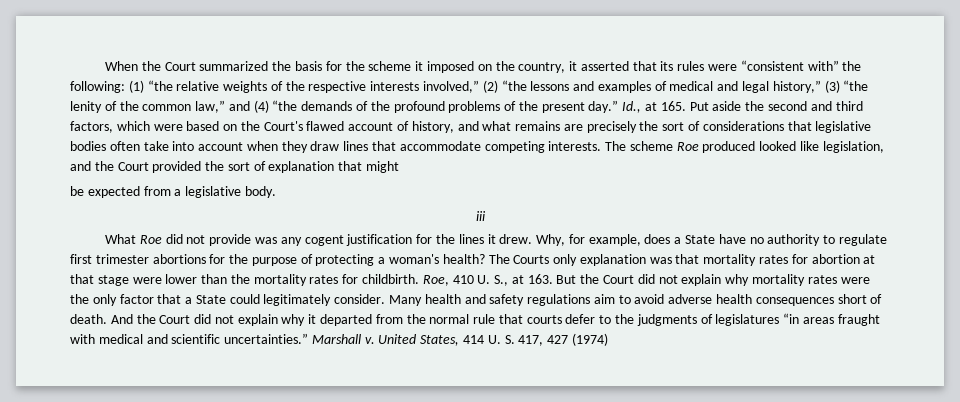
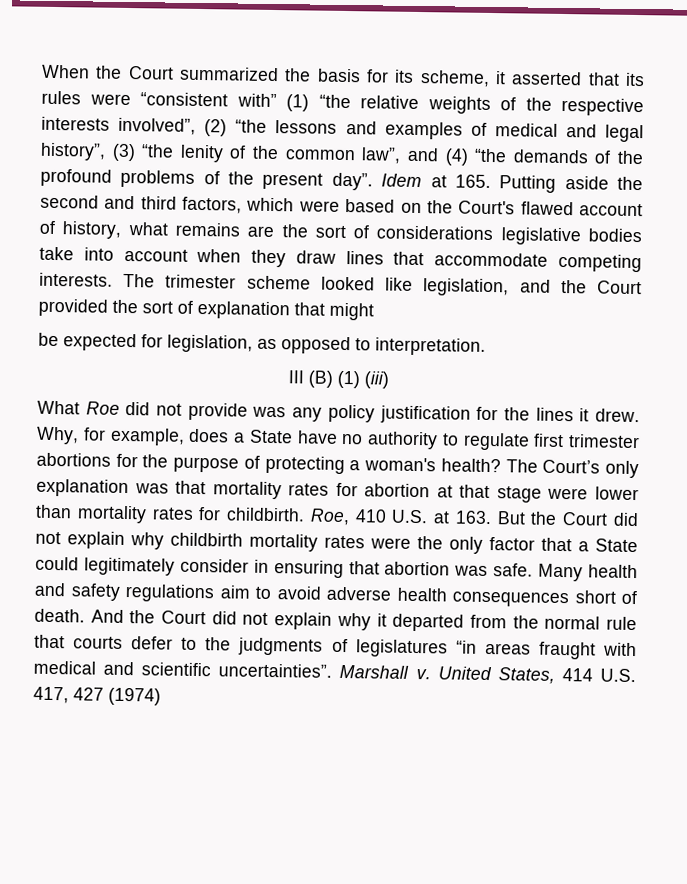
[345,61,566,73] the scheme it imposed on the country, -> [394,69,490,87] its scheme,
[842,61,862,71] [70,81,125,93] the following: -> (277, 100) none
[423,80,480,93] involved,” -> [118,117,197,135] involved”,
[772,80,821,93] history,” -> [40,142,106,161] history”,
[195,100,226,113] law,” -> [361,147,402,164] law”,
[588,100,642,113] day.” Id., -> [331,172,423,191] day”. Idem
[689,102,709,111] Put -> [499,175,557,193] Putting
[457,121,479,131] and -> (123, 230) none
[586,121,637,133] precisely -> (275, 231) none
[787,121,812,131] that -> (494, 233) none
[109,141,140,151] often -> (642, 235) none
[629,141,756,153] scheme Roe produced -> [165,274,311,290] trimester scheme
[143,186,276,198] [475,211,486,221] from a legislative body. // iii -> [141,334,486,356] [288,370,389,389] for legislation, as opposed to interpretation. // III (B) (1) (iii)
[304,235,344,246] cogent -> [327,404,375,423] policy
[513,255,550,264] Courts -> [542,459,601,474] Court’s
[230,274,250,284] the -> (72, 511) none
[477,275,509,286] U. S., -> [391,509,429,524] U.S.
(750, 280) none -> [170,532,243,547] childbirth
[334,294,386,304] consider. -> [179,558,534,579] consider in ensuring that abortion was safe.
[224,333,309,344] uncertainties.” -> [218,663,333,678] uncertainties”.
[487,335,515,344] U. S. -> [599,668,636,683] U.S.

